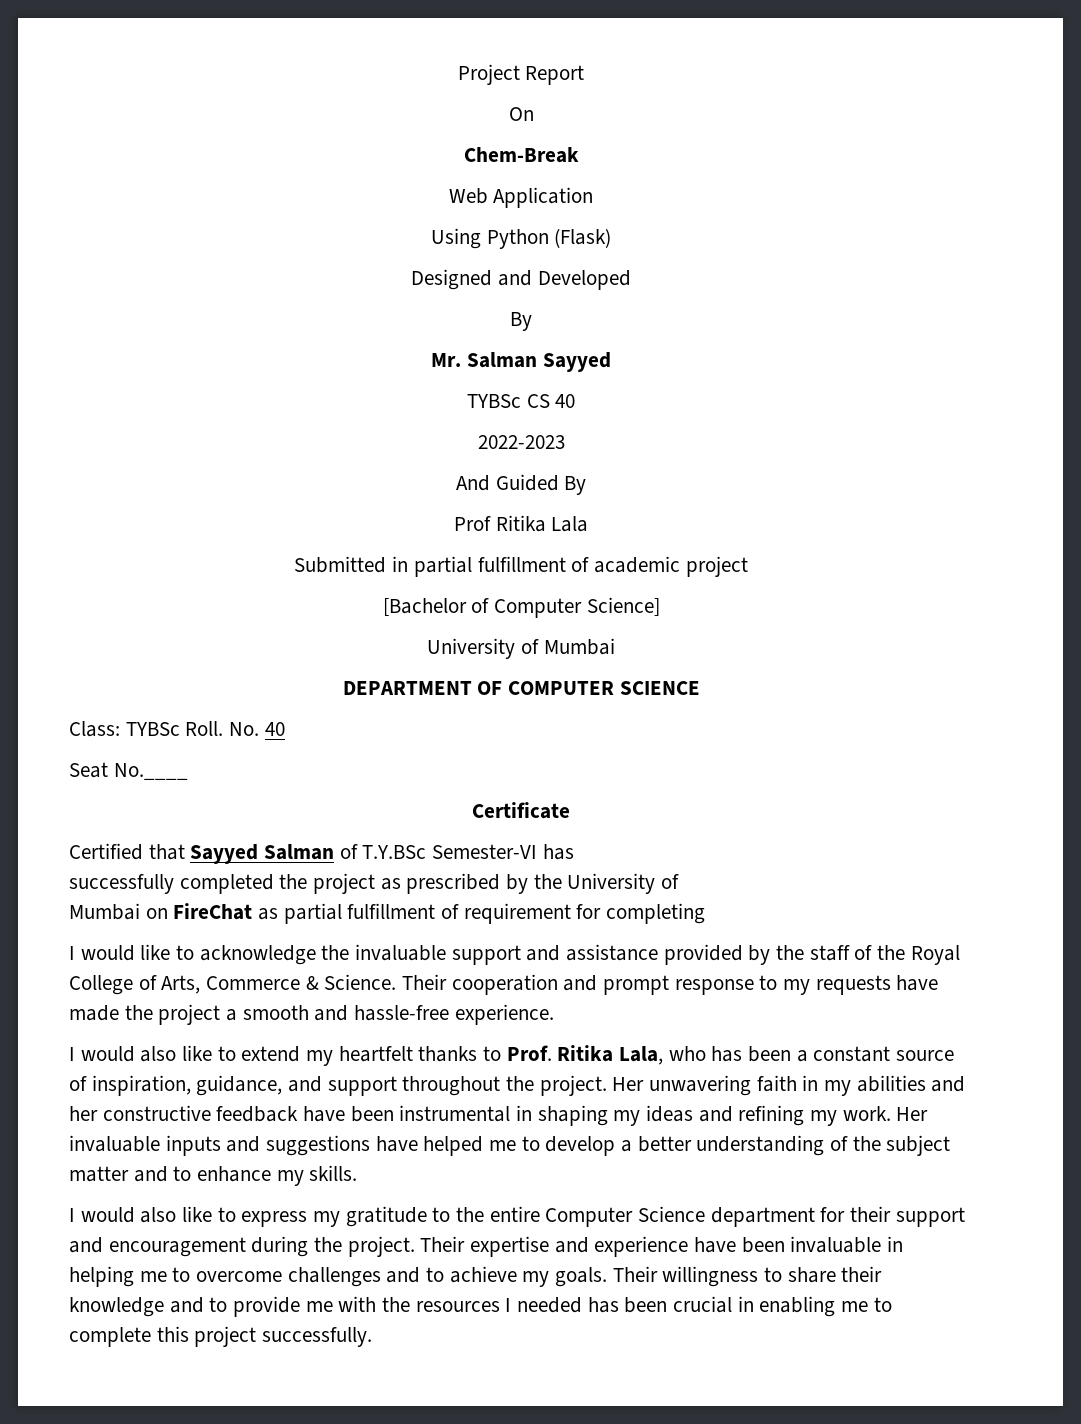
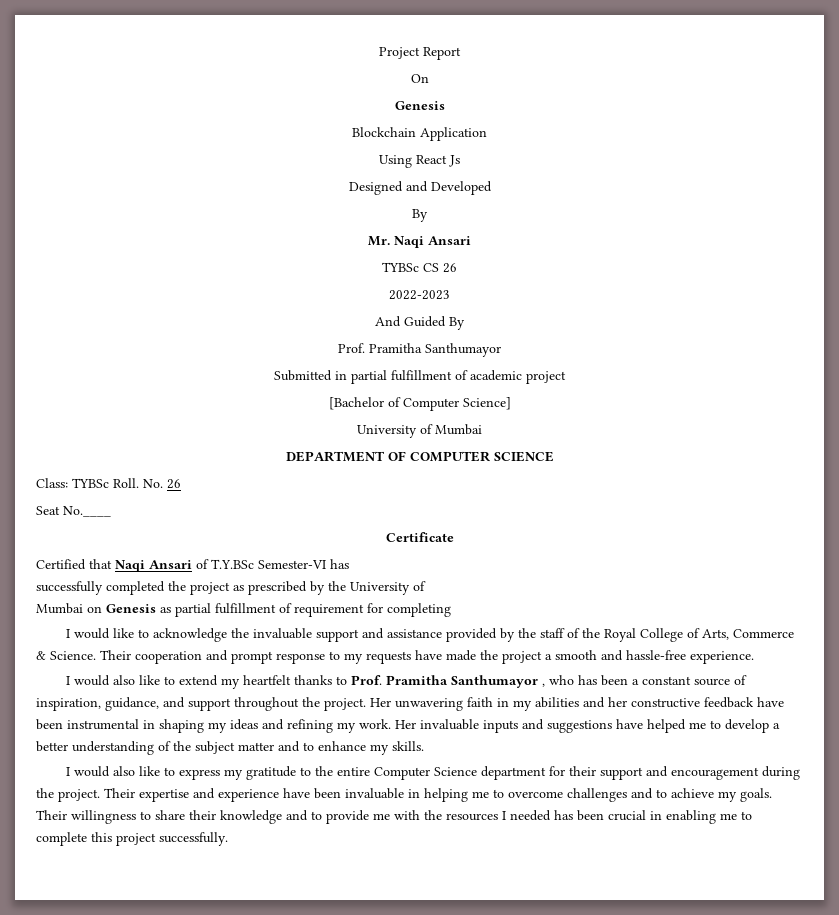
[463,147,579,163] [448,188,488,204] Chem-Break // Web -> [394,101,445,110] [352,127,416,137] Genesis // Blockchain
[486,228,612,249] Python (Flask) -> [416,155,460,167] React Js
[467,352,611,372] Salman Sayyed -> [394,236,471,248] Naqi Ansari
[555,394,576,408] 40 -> [443,263,457,273] 26
[453,515,589,532] Prof Ritika Lala -> [338,343,501,357] Prof. Pramitha Santhumayor
[264,722,285,736] 40 -> [167,479,181,489] 26
[190,844,335,864] Sayyed Salman -> [115,560,192,572] Naqi Ansari
[173,903,253,920] FireChat -> [106,604,156,613] Genesis
[557,1045,664,1065] Ritika Lala, -> [386,675,546,688] Pramitha Santhumayor ,

